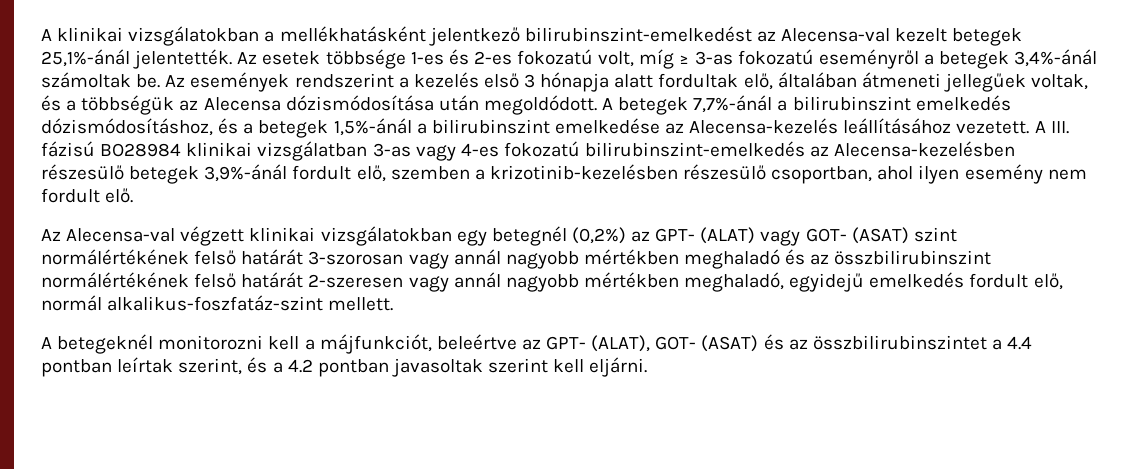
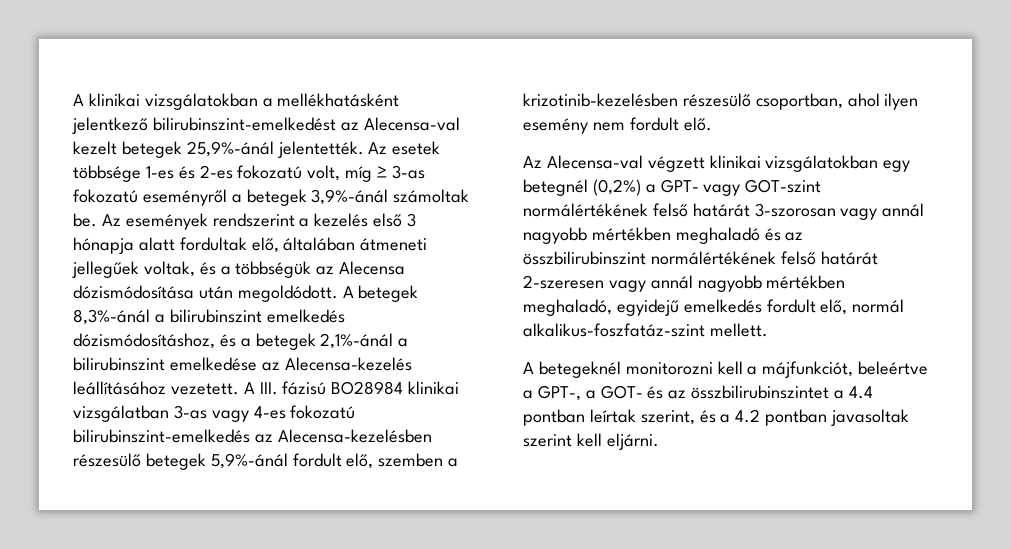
[41,49,130,67] 25,1%-ánál -> [186,141,274,157] 25,9%-ánál
[1014,49,1098,67] 3,4%-ánál -> [311,189,389,205] 3,9%-ánál
[693,95,773,113] 7,7%-ánál -> [73,309,150,325] 8,3%-ánál
[333,118,412,136] 1,5%-ánál -> [320,333,394,349] 2,1%-ánál
[204,164,288,182] 3,9%-ánál -> [210,453,288,469] 5,9%-ánál
[631,227,957,246] az GPT- (ALAT) vagy GOT- (ASAT) szint -> [645,179,822,196] a GPT- vagy GOT-szint
[521,335,759,352] az GPT- (ALAT), GOT- (ASAT) -> [523,385,643,401] a GPT-, a GOT-

